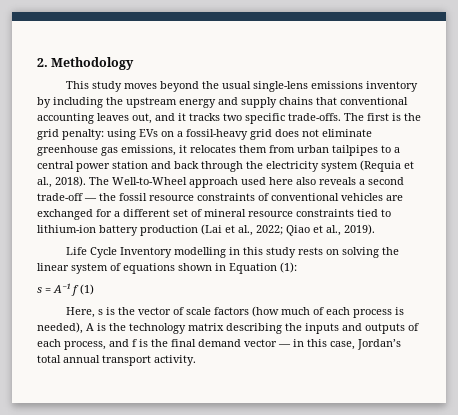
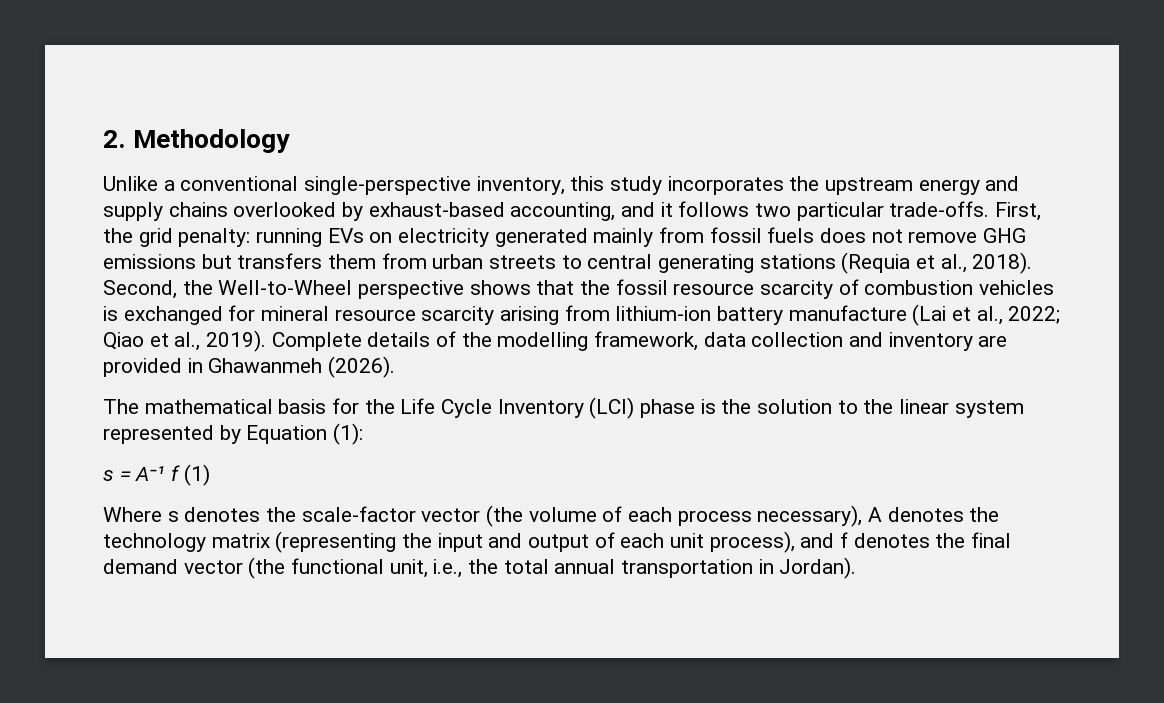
[65,81,418,92] [37,97,103,108] This study moves beyond the usual single-lens emissions inventory by including -> [103,176,784,195] Unlike a conventional single-perspective inventory, this study incorporates
[316,97,408,105] [37,113,401,124] that conventional accounting leaves out, and it tracks two specific trade-offs. The first is -> [233,201,1042,221] overlooked by exhaust-based accounting, and it follows two particular trade-offs. First,
[107,129,136,140] using -> [256,228,323,247] running
[177,129,372,140] [37,145,400,156] [37,160,414,172] [37,176,404,188] [37,193,403,201] [37,209,391,220] a fossil-heavy grid does not eliminate greenhouse gas emissions, it relocates them from urban tailpipes to a central power station and back through the electricity system (Requia et al., 2018). The Well-to-Wheel approach used here also reveals a second trade-off — the fossil resource constraints of conventional vehicles are exchanged for a different set of mineral resource constraints tied to -> [398,227,1027,247] [103,252,1033,274] [103,279,1055,299] [103,305,610,325] electricity generated mainly from fossil fuels does not remove GHG emissions but transfers them from urban streets to central generating stations (Requia et al., 2018). Second, the Well-to-Wheel perspective shows that the fossil resource scarcity of combustion vehicles is exchanged for mineral resource scarcity arising from
[140,225,198,236] production -> [788,305,907,321] manufacture
[65,247,399,258] [37,263,226,274] // Life Cycle Inventory modelling in this study rests on solving the linear system of equations shown in -> [271,331,1008,351] [103,356,396,378] [103,397,1024,419] [103,425,241,444] Complete details of the modelling framework, data collection and inventory are provided in Ghawanmeh (2026). // The mathematical basis for the Life Cycle Inventory (LCI) phase is the solution to the linear system represented by
[65,306,404,318] [37,322,419,334] [37,339,106,350] Here, s is the vector of scale factors (how much of each process is needed), A is the technology matrix describing the inputs and outputs of each process, -> [103,505,1000,527] [103,531,795,553] Where s denotes the scale-factor vector (the volume of each process necessary), A denotes the technology matrix (representing the input and output of each unit process),
[139,339,148,347] is -> [853,533,930,548] denotes
[278,339,401,350] [37,355,196,366] — in this case, Jordan’s total annual transport activity. -> [248,557,857,579] (the functional unit, i.e., the total annual transportation in Jordan).

